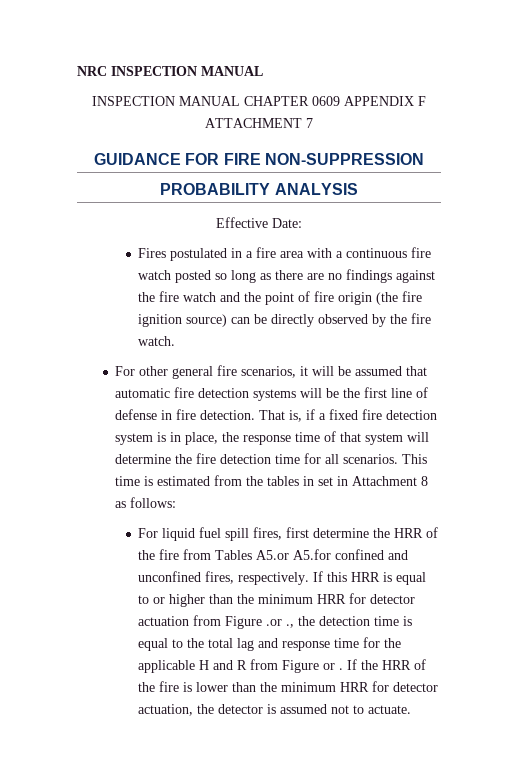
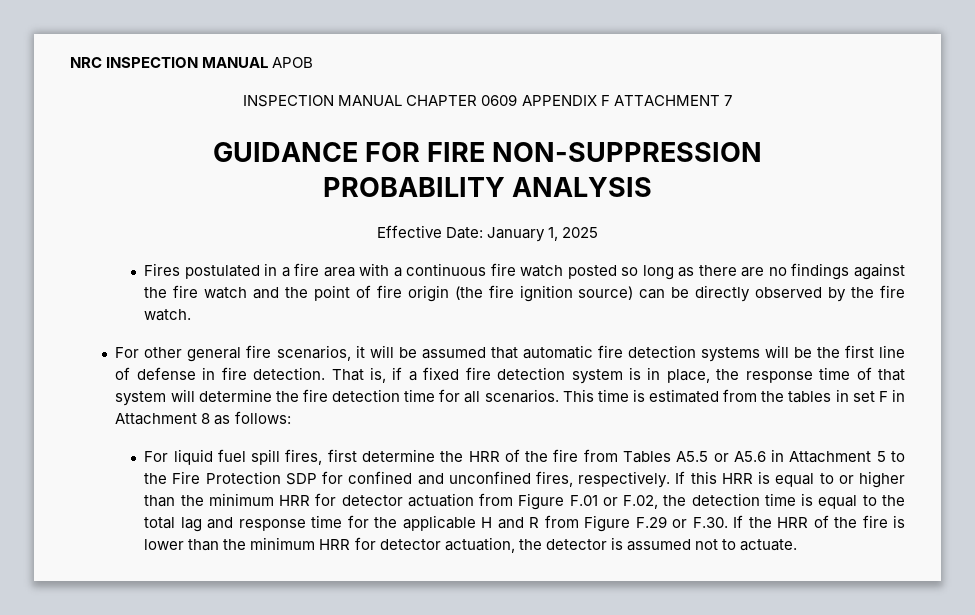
(263, 71) none -> [272,57,314,68] APOB
(302, 223) none -> [487,227,599,242] January 1, 2025
(334, 481) none -> [878,391,888,402] F
[256,549,332,560] A5.or A5.for -> [676,449,906,463] [144,471,344,485] A5.5 or A5.6 in Attachment 5 to the Fire Protection SDP for
[266,619,295,628] .or ., -> [569,495,659,509] F.01 or F.02,
[323,663,344,670] or . -> [635,516,728,528] F.29 or F.30.

